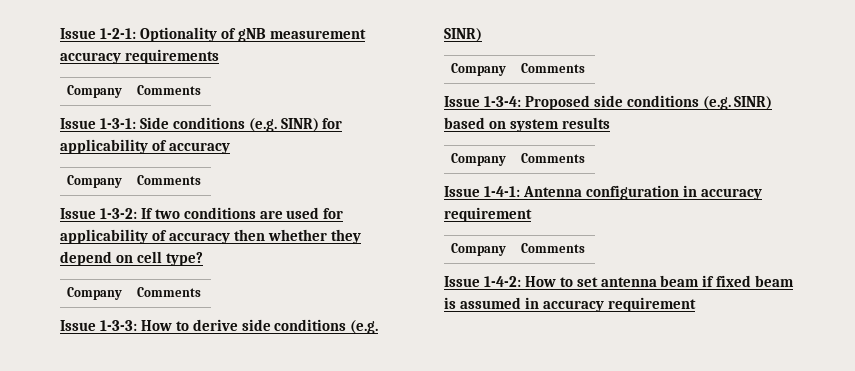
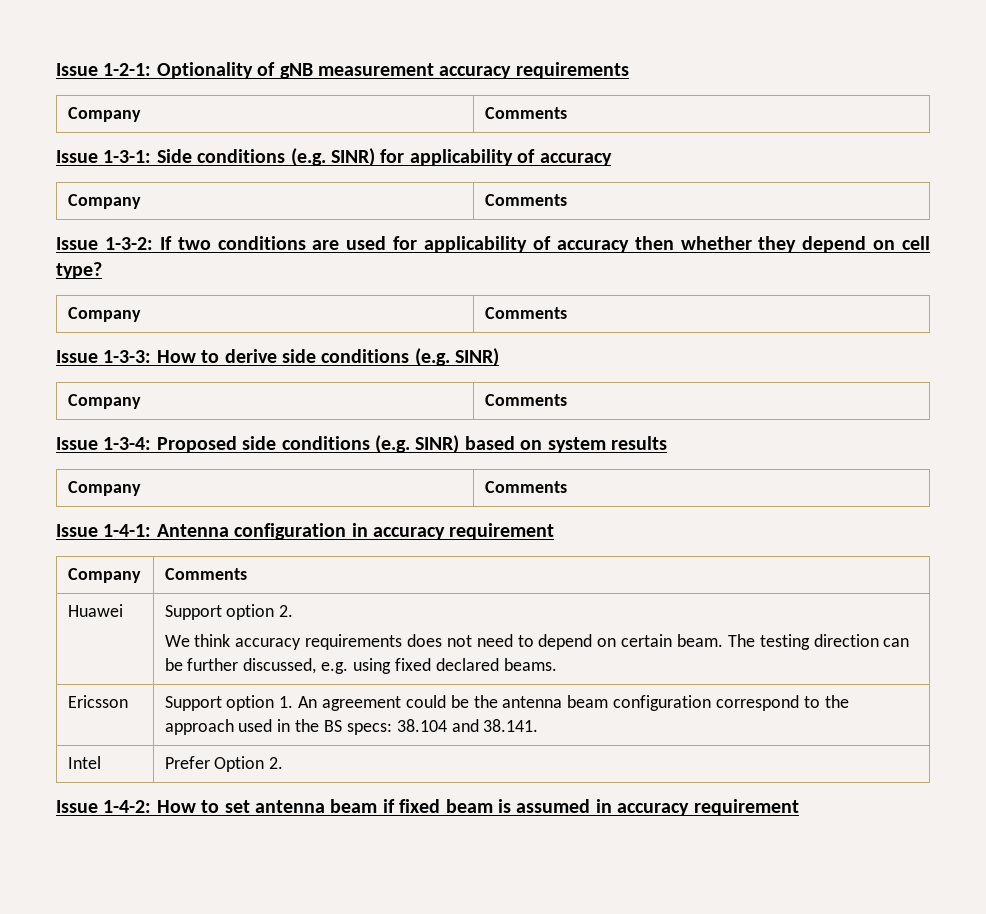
(586, 248) none -> [67,604,123,617] [164,604,294,620] [164,634,910,650] [164,658,557,674] [67,695,128,708] [164,695,849,711] [164,719,539,735] [67,756,101,769] [164,756,284,772] // Huawei | Support option 2. // We think accuracy requirements does not need to depend on certain beam. The testing direction can be further discussed, e.g. using fixed declared beams. // Ericsson | Support option 1. An agreement could be the antenna beam configuration correspond to the approach used in the BS specs: 38.104 and 38.141. // Intel | Prefer Option 2.

